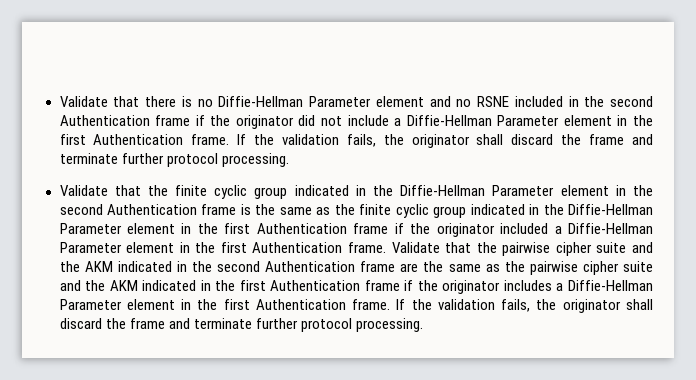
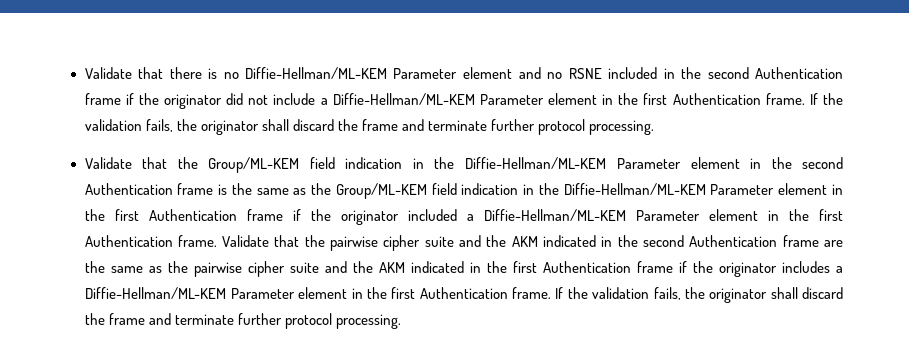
[218,96,304,107] Diffie-Hellman -> [245,67,388,79] Diffie-Hellman/ML-KEM
[406,115,492,126] Diffie-Hellman -> [332,93,475,105] Diffie-Hellman/ML-KEM
[175,185,486,199] finite cyclic group indicated in the Diffie-Hellman -> [208,157,607,173] Group/ML-KEM field indication in the Diffie-Hellman/ML-KEM
[359,204,654,218] finite cyclic group indicated in the Diffie-Hellman -> [335,183,706,199] Group/ML-KEM field indication in the Diffie-Hellman/ML-KEM
[567,223,653,234] Diffie-Hellman -> [483,209,626,221] Diffie-Hellman/ML-KEM
[568,280,653,291] Diffie-Hellman -> [84,287,227,299] Diffie-Hellman/ML-KEM

